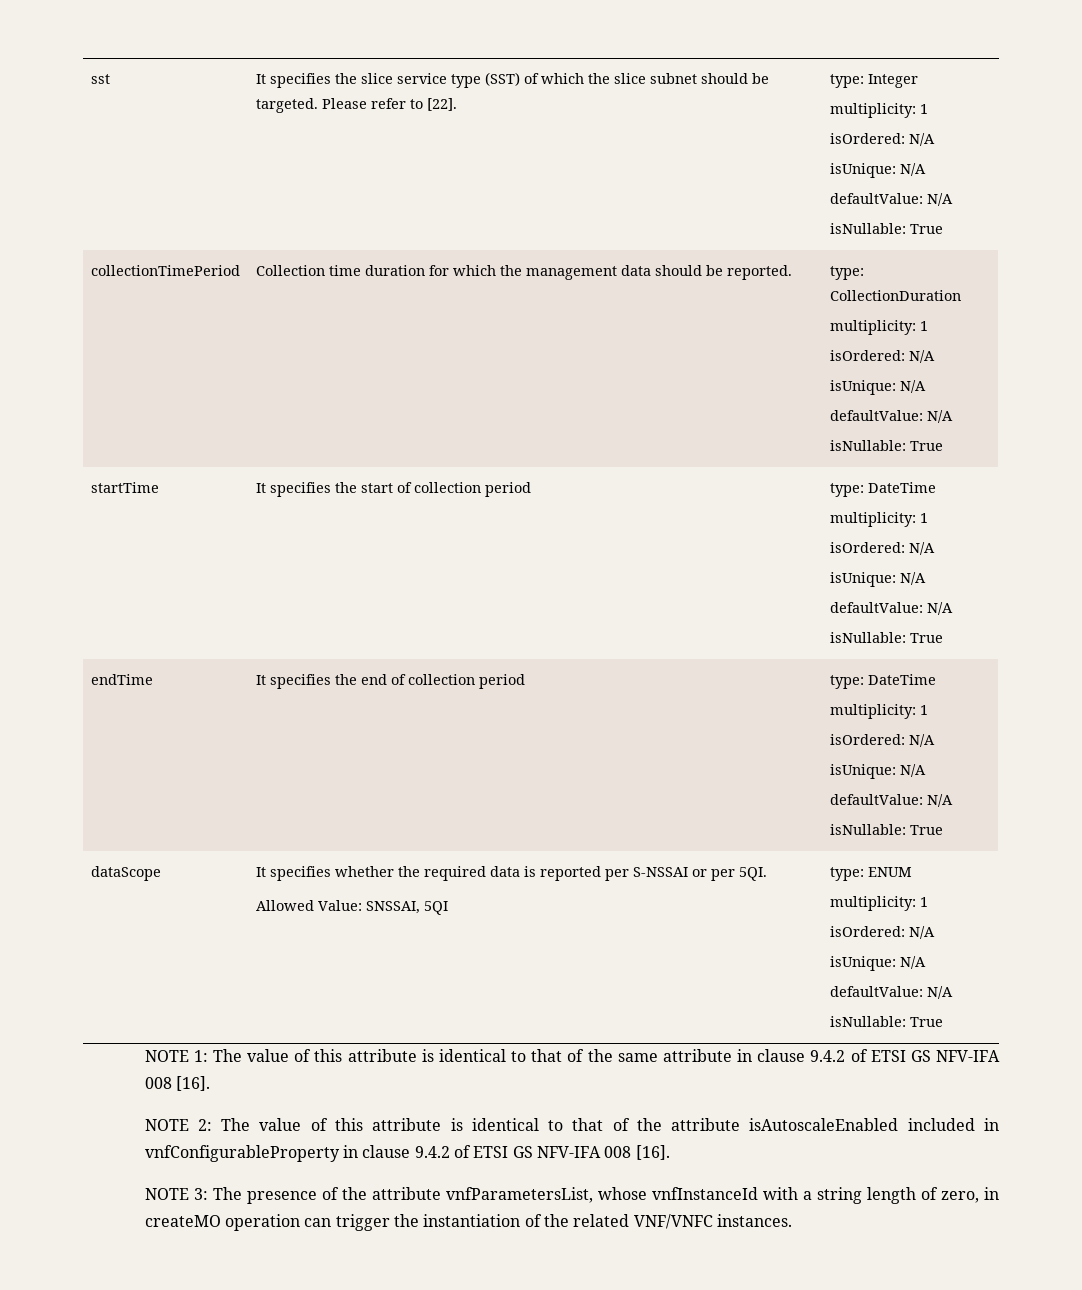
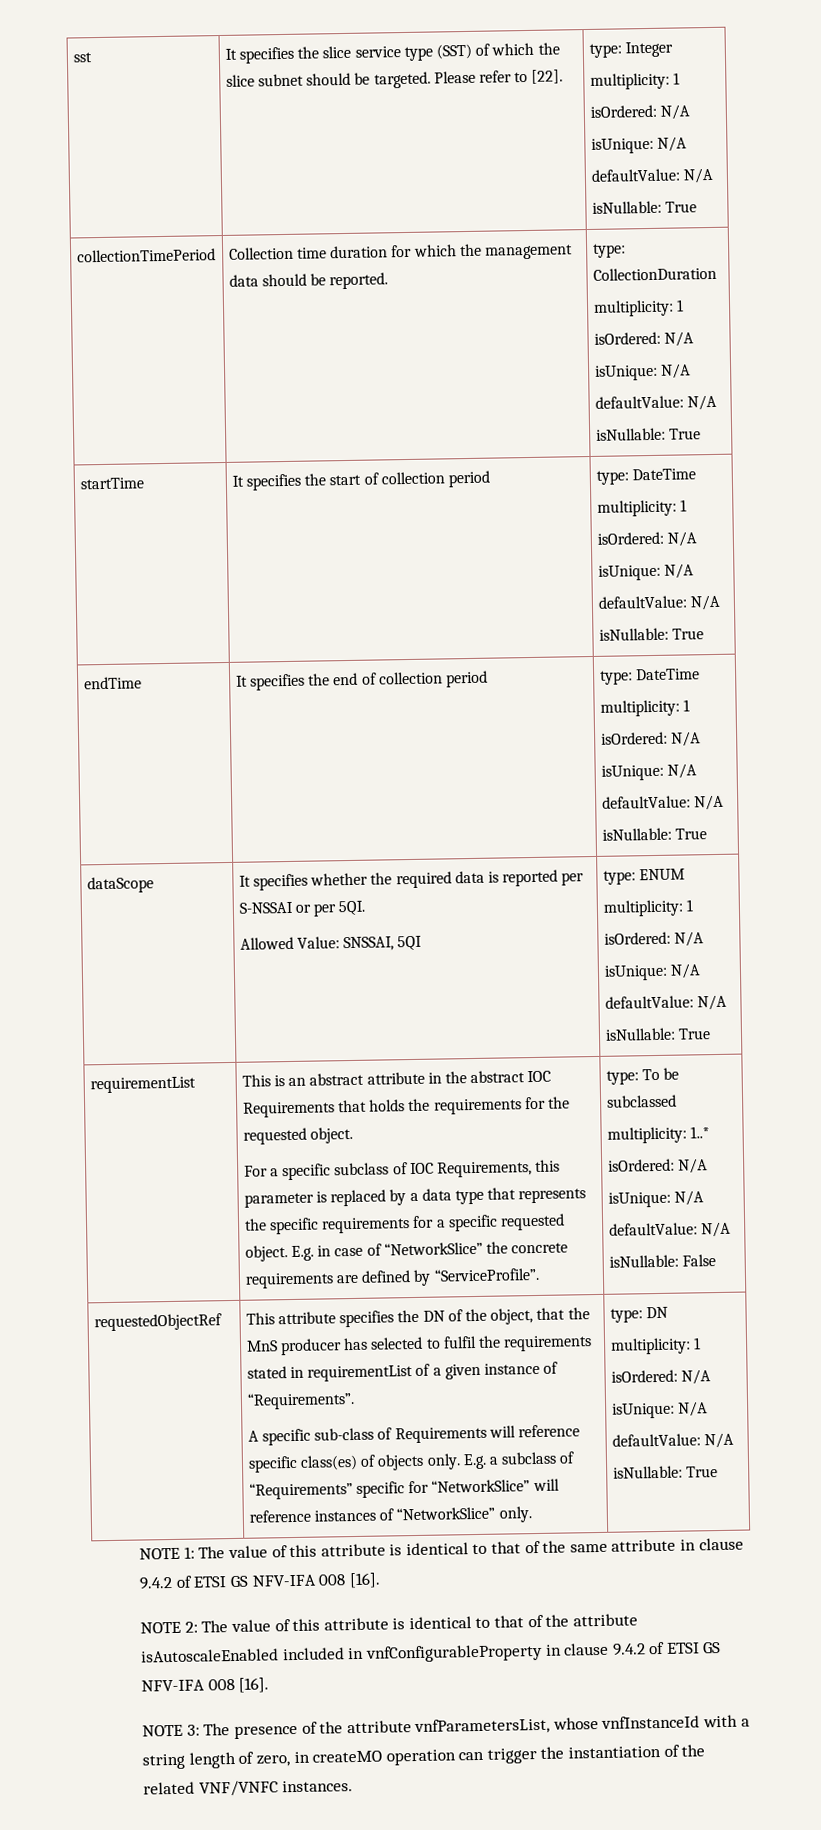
(943, 1022) none -> [89,1076,196,1094] [241,1070,552,1087] [242,1096,570,1118] [242,1126,354,1145] [243,1159,561,1181] [243,1187,587,1208] [243,1213,565,1235] [244,1241,569,1262] [244,1267,540,1289] [605,1067,680,1085] [605,1094,677,1108] [606,1126,711,1144] [607,1158,709,1174] [607,1190,705,1208] [608,1221,732,1238] [608,1254,717,1268] [93,1313,222,1332] [245,1307,590,1328] [245,1335,593,1356] [246,1361,559,1382] [246,1391,355,1410] [247,1424,580,1446] [247,1451,576,1473] [248,1478,560,1500] [248,1506,532,1523] [609,1306,669,1323] [609,1337,702,1355] [610,1369,712,1385] [611,1401,709,1419] [611,1432,735,1449] [612,1465,719,1479] // requirementList | This is an abstract attribute in the abstract IOC Requirements that holds the requirements for the requested object. // For a specific subclass of IOC Requirements, this parameter is replaced by a data type that represents the specific requirements for a specific requested object. E.g. in case of “NetworkSlice” the concrete requirements are defined by “ServiceProfile”. | type: To be subclassed // multiplicity: 1..* // isOrdered: N/A // isUnique: N/A // defaultValue: N/A // isNullable: False // requestedObjectRef | This attribute specifies the DN of the object, that the MnS producer has selected to fulfil the requirements stated in requirementList of a given instance of “Requirements”. // A specific sub-class of Requirements will reference specific class(es) of objects only. E.g. a subclass of “Requirements” specific for “NetworkSlice” will reference instances of “NetworkSlice” only. | type: DN // multiplicity: 1 // isOrdered: N/A // isUnique: N/A // defaultValue: N/A // isNullable: True

